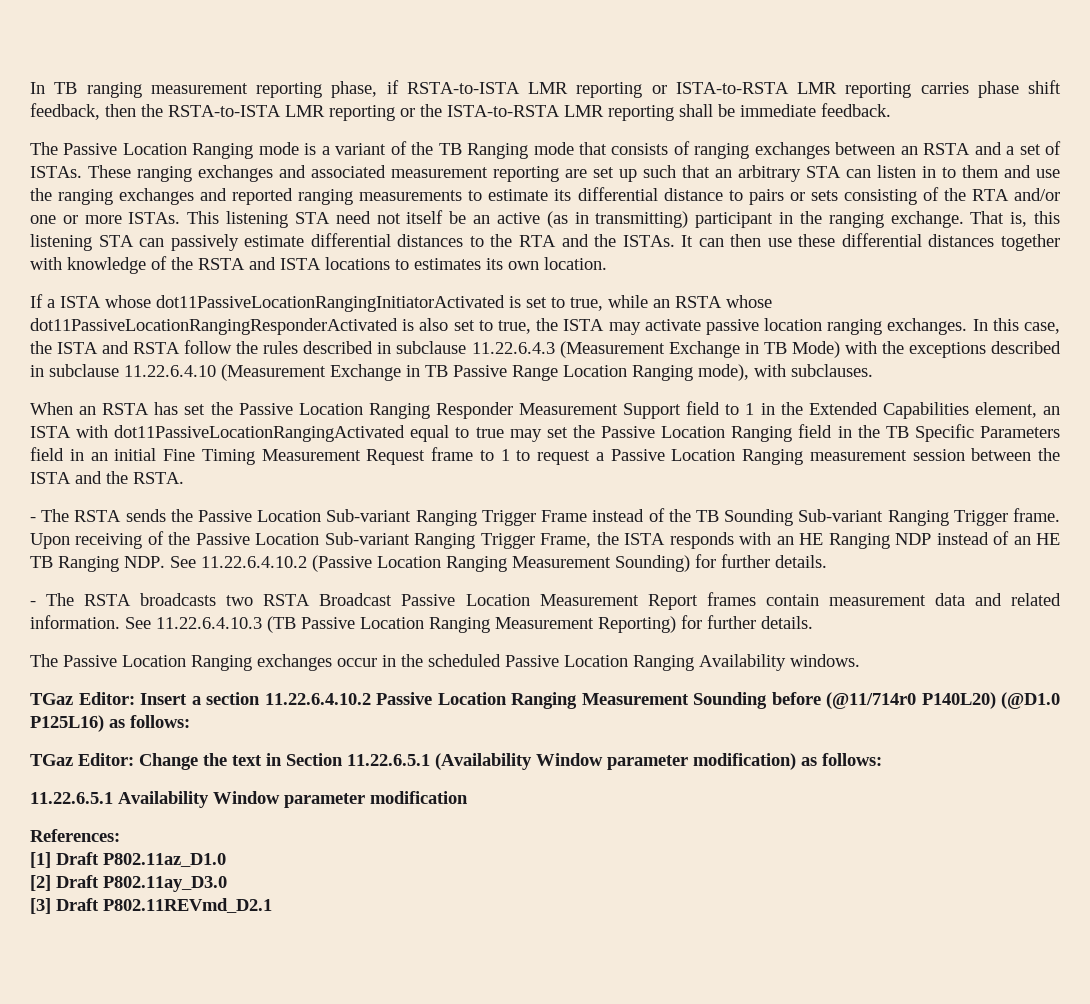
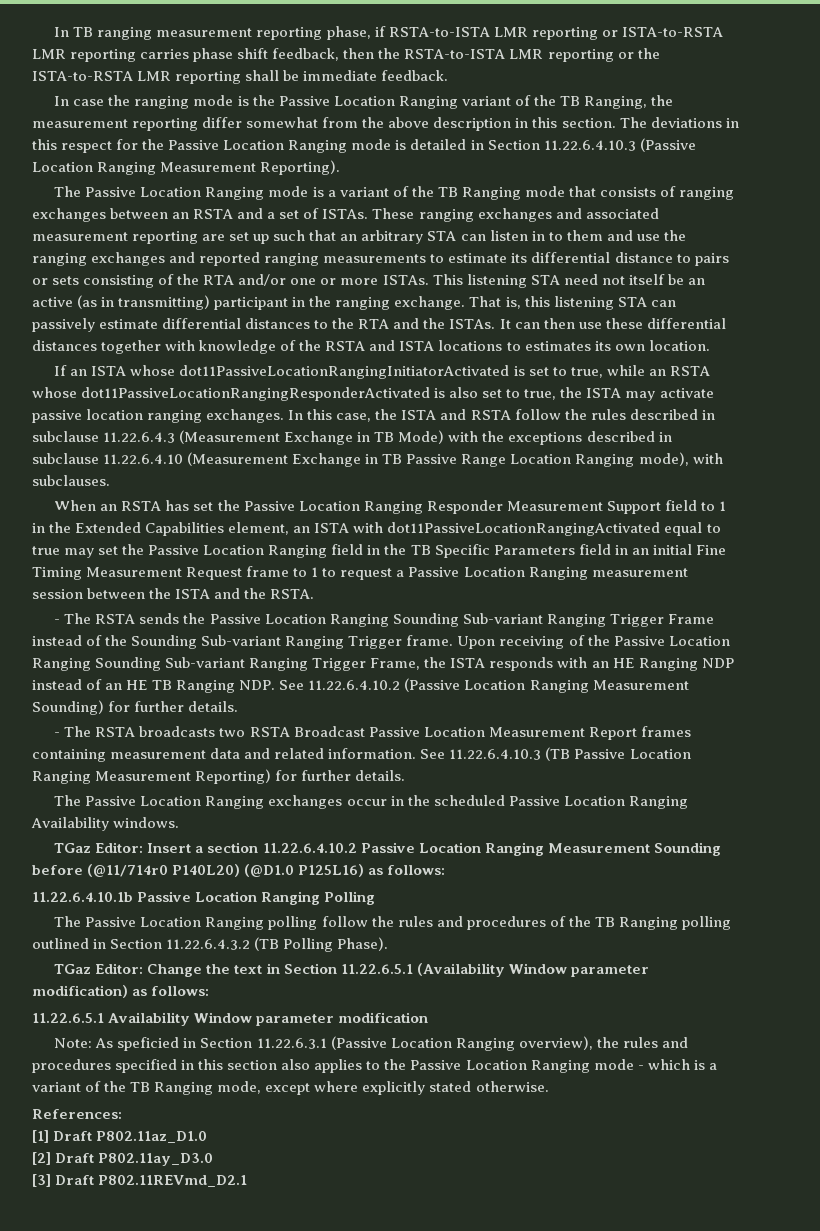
(891, 110) none -> [54,95,674,109] [32,117,739,131] [32,138,696,153] [32,160,341,175] // In case the ranging mode is the Passive Location Ranging variant of the TB Ranging, the measurement reporting differ somewhat from the above description in this section. The deviations in this respect for the Passive Location Ranging mode is detailed in Section 11.22.6.4.10.3 (Passive Location Ranging Measurement Reporting).
[47,299,55,308] a -> [70,369,88,376] an
(322, 516) none -> [329,613,459,627] Ranging Sounding
[695,510,719,522] TB -> (128, 640) none
(320, 539) none -> [32,657,162,671] Ranging Sounding
[765,594,819,606] contain -> [32,749,106,762] containing
(190, 721) none -> [32,891,376,905] [54,916,731,930] [32,937,389,952] // 11.22.6.4.10.1b Passive Location Ranging Polling // The Passive Location Ranging polling follow the rules and procedures of the TB Ranging polling outlined in Section 11.22.6.4.3.2 (TB Polling Phase).
(468, 797) none -> [54,1036,688,1051] [32,1059,717,1073] [32,1081,549,1095] // Note: As speficied in Section 11.22.6.3.1 (Passive Location Ranging overview), the rules and procedures specified in this section also applies to the Passive Location Ranging mode - which is a variant of the TB Ranging mode, except where explicitly stated otherwise.

